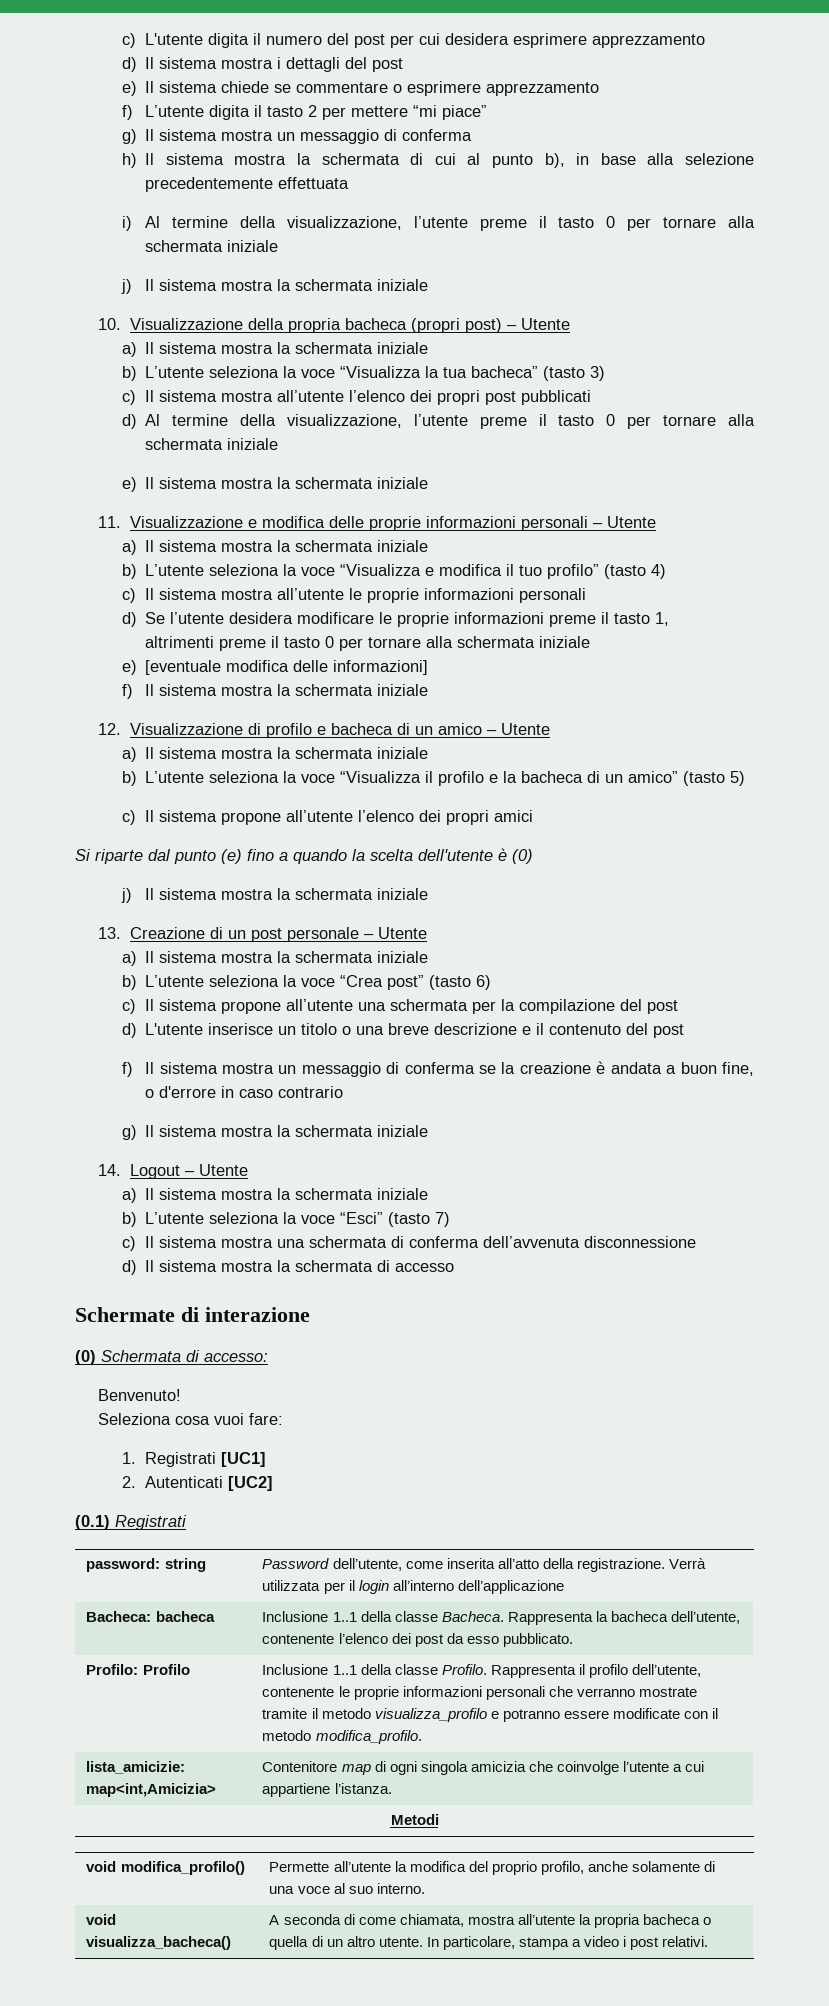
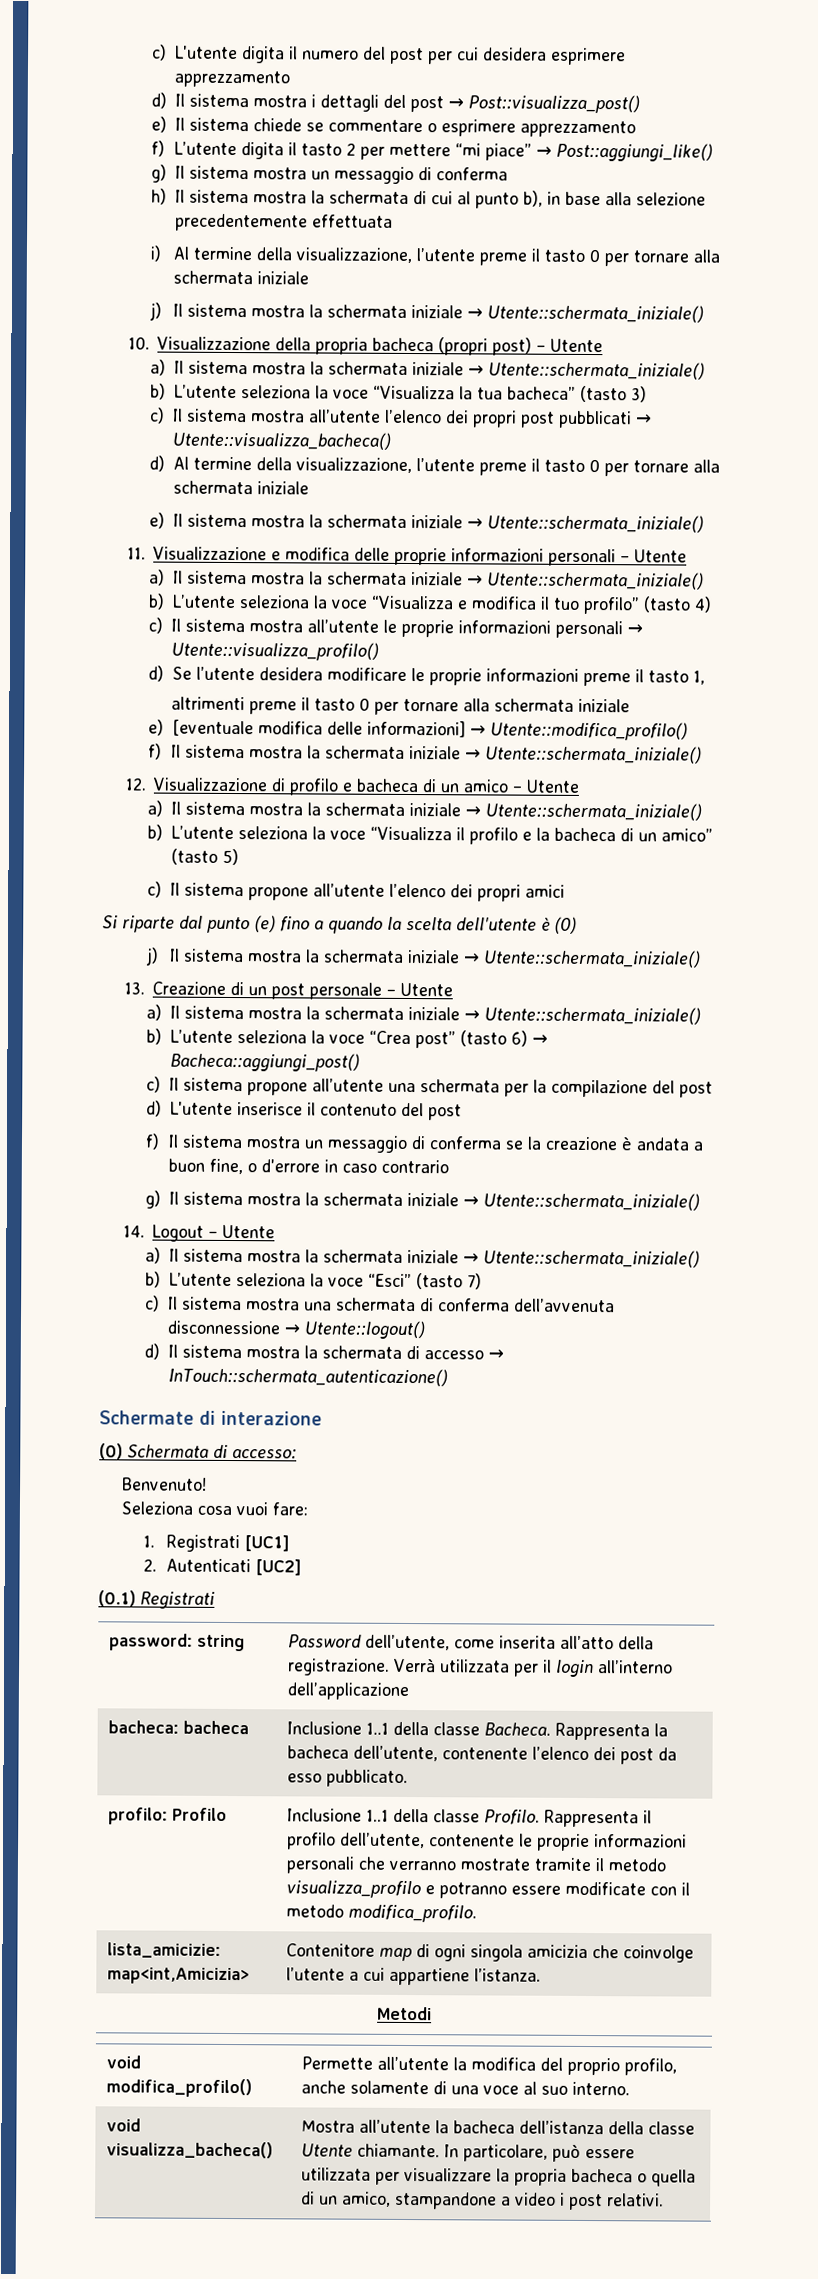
(404, 65) none -> [448,94,641,114] → Post::visualizza_post()
(488, 112) none -> [536,142,714,162] → Post::aggiungi_like()
(429, 285) none -> [467,304,705,323] → Utente::schermata_iniziale()
(429, 348) none -> [468,361,706,380] → Utente::schermata_iniziale()
(592, 397) none -> [635,414,653,425] [172,431,392,450] → Utente::visualizza_bacheca()
(429, 483) none -> [467,514,705,533] → Utente::schermata_iniziale()
(429, 546) none -> [467,571,705,590] → Utente::schermata_iniziale()
(587, 595) none -> [627,624,644,635] [171,641,380,661] → Utente::visualizza_profilo()
(429, 667) none -> [470,721,689,741] → Utente::modifica_profilo()
(429, 690) none -> [465,745,703,764] → Utente::schermata_iniziale()
(429, 753) none -> [465,802,703,821] → Utente::schermata_iniziale()
(429, 894) none -> [463,949,702,968] → Utente::schermata_iniziale()
(429, 957) none -> [464,1006,702,1025] → Utente::schermata_iniziale()
(492, 982) none -> [532,1034,549,1045] [170,1052,361,1072] → Bacheca::aggiungi_post()
[278,1023,532,1035] un titolo o una breve descrizione e -> (304, 1109) none
(429, 1131) none -> [463,1192,701,1211] → Utente::schermata_iniziale()
(429, 1194) none -> [463,1249,701,1268] → Utente::schermata_iniziale()
(697, 1242) none -> [284,1320,426,1340] → Utente::logout()
(455, 1267) none -> [488,1349,505,1360] [168,1367,449,1387] → InTouch::schermata_autenticazione()
[86,1611,152,1622] Bacheca: -> [108,1720,180,1734] bacheca:
[86,1664,139,1675] Profilo: -> [108,1807,169,1825] profilo:
[269,1914,575,1927] A seconda di come chiamata, mostra all’utente -> [301,2119,696,2135] [301,2143,636,2162] [301,2167,493,2185] Mostra all’utente la bacheca dell’istanza della classe Utente chiamante. In particolare, può essere utilizzata per visualizzare
[346,1936,569,1950] altro utente. In particolare, stampa -> [342,2191,498,2210] amico, stampandone

